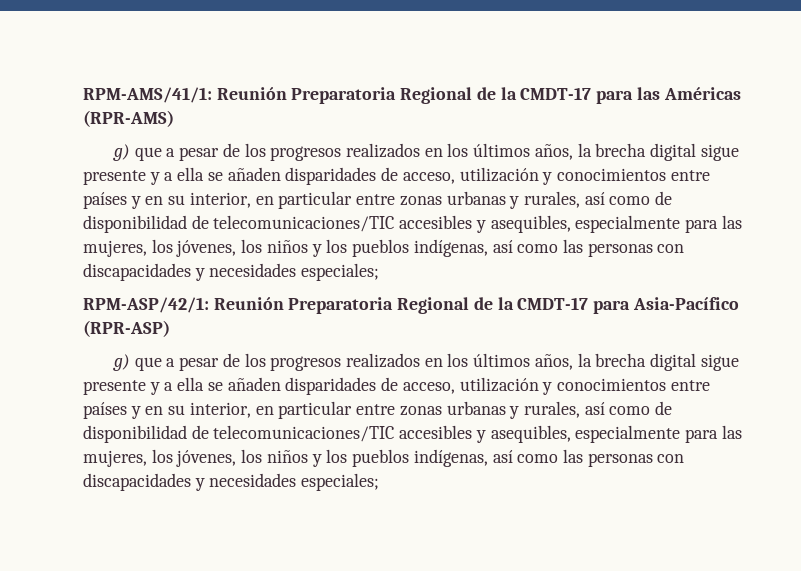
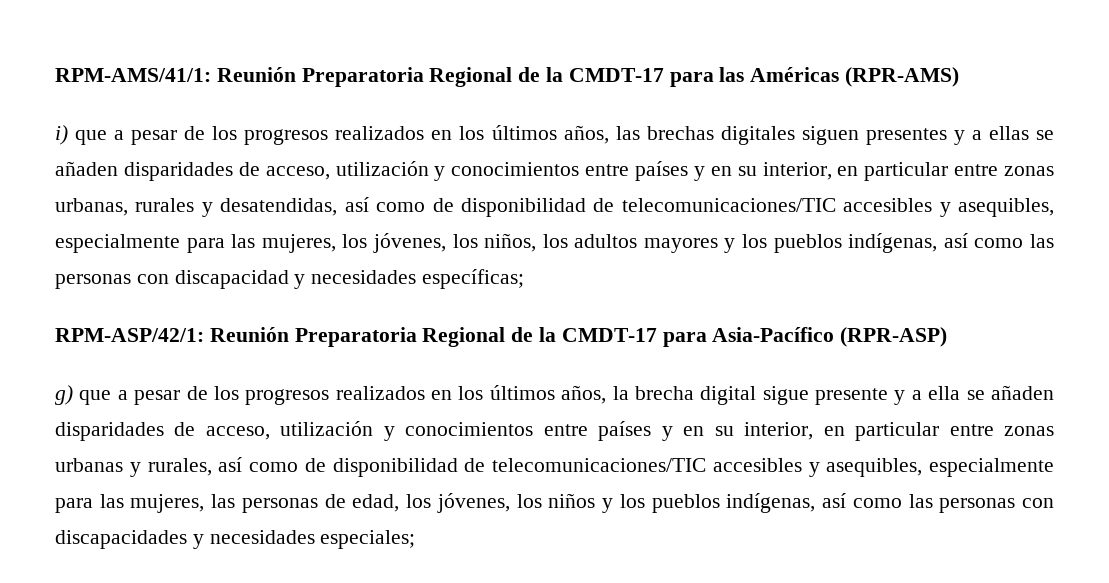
[112,144,130,161] g) -> [55,125,68,145] i)
[577,143,739,161] [83,167,205,185] la brecha digital sigue presente y a ella -> [615,126,1029,145] las brechas digitales siguen presentes y a ellas
[446,191,580,209] urbanas y rurales, -> [55,198,338,217] urbanas, rurales y desatendidas,
[266,239,685,257] [83,263,380,281] niños y los pueblos indígenas, así como las personas con discapacidades y necesidades especiales; -> [484,233,1054,253] [55,269,525,289] niños, los adultos mayores y los pueblos indígenas, así como las personas con discapacidad y necesidades específicas;
(147, 458) none -> [211,494,400,513] las personas de edad,

